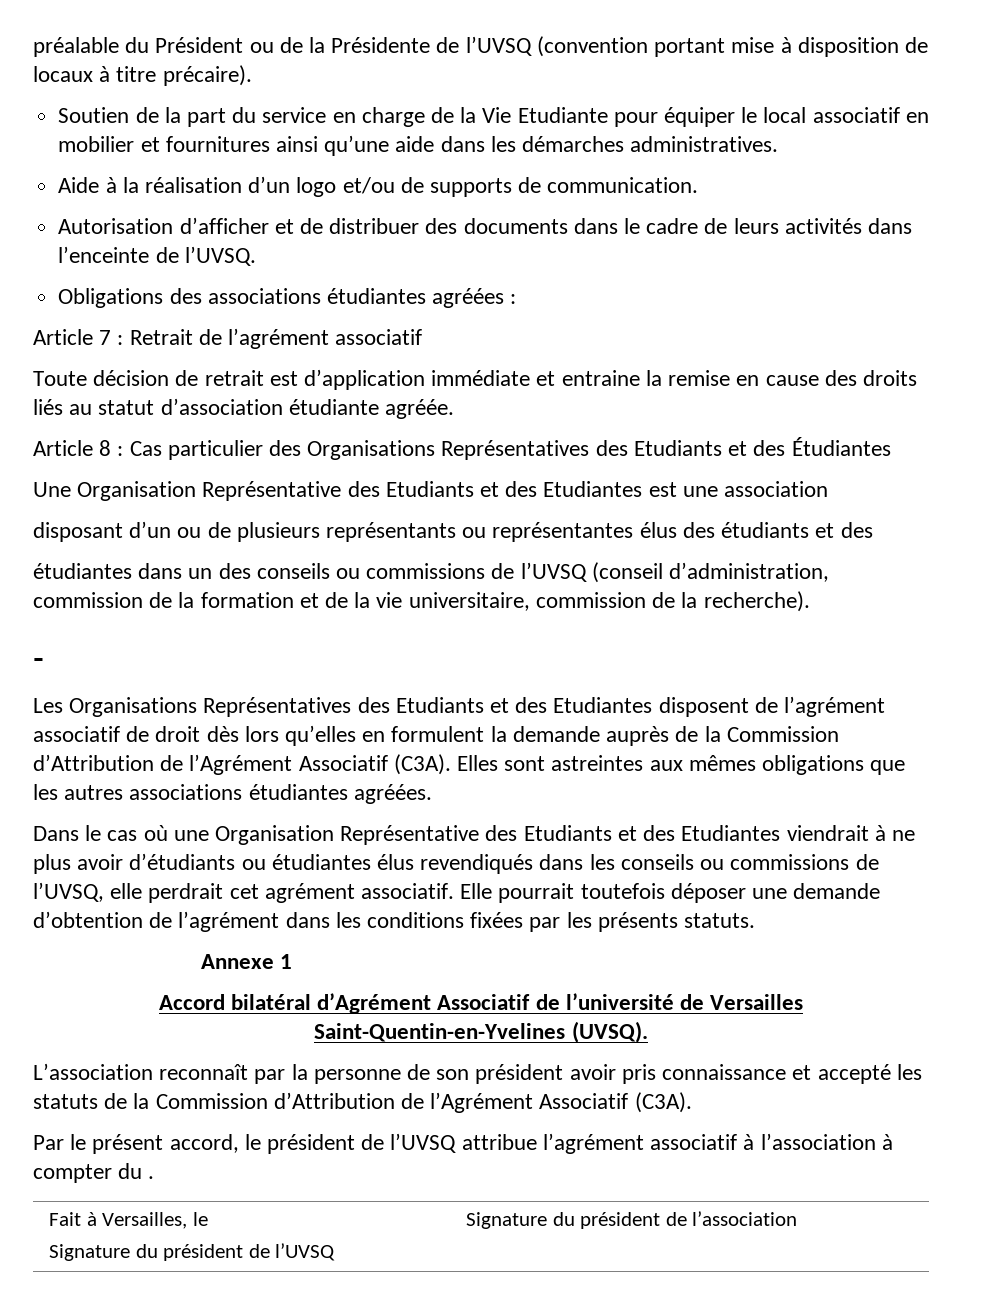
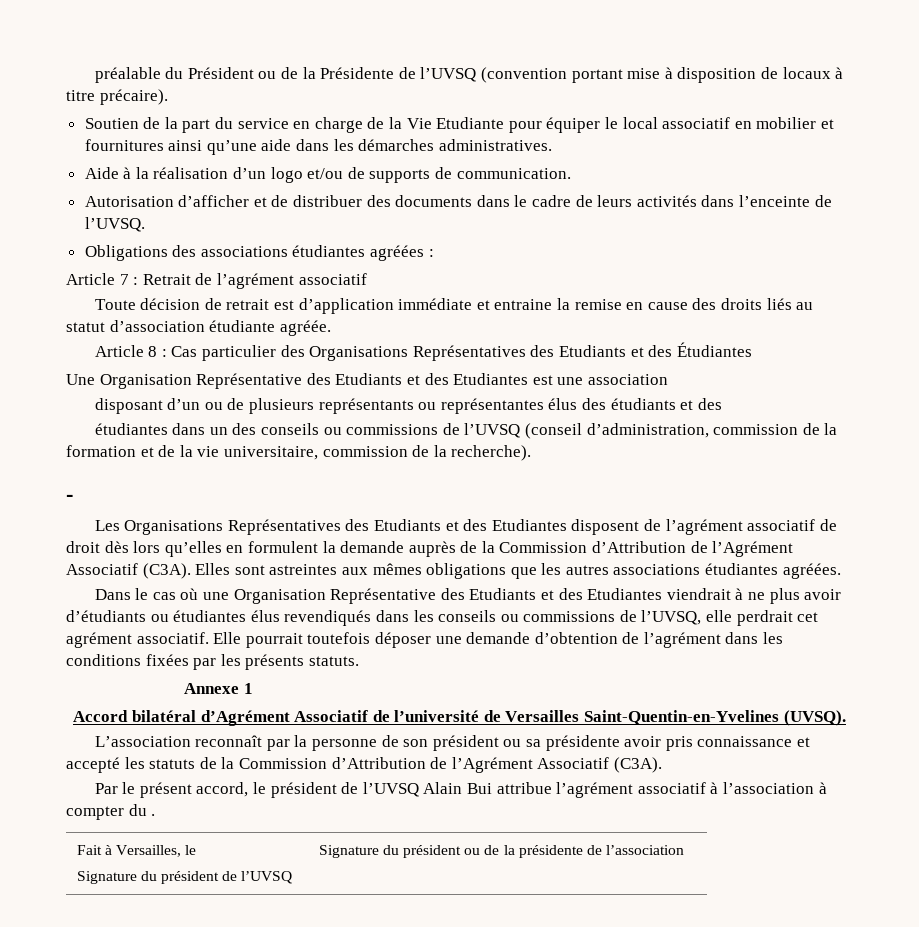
(564, 1074) none -> [503,735,620,751] ou sa présidente
(457, 1143) none -> [423,782,493,794] Alain Bui
(661, 1220) none -> [464,845,583,858] ou de la présidente

